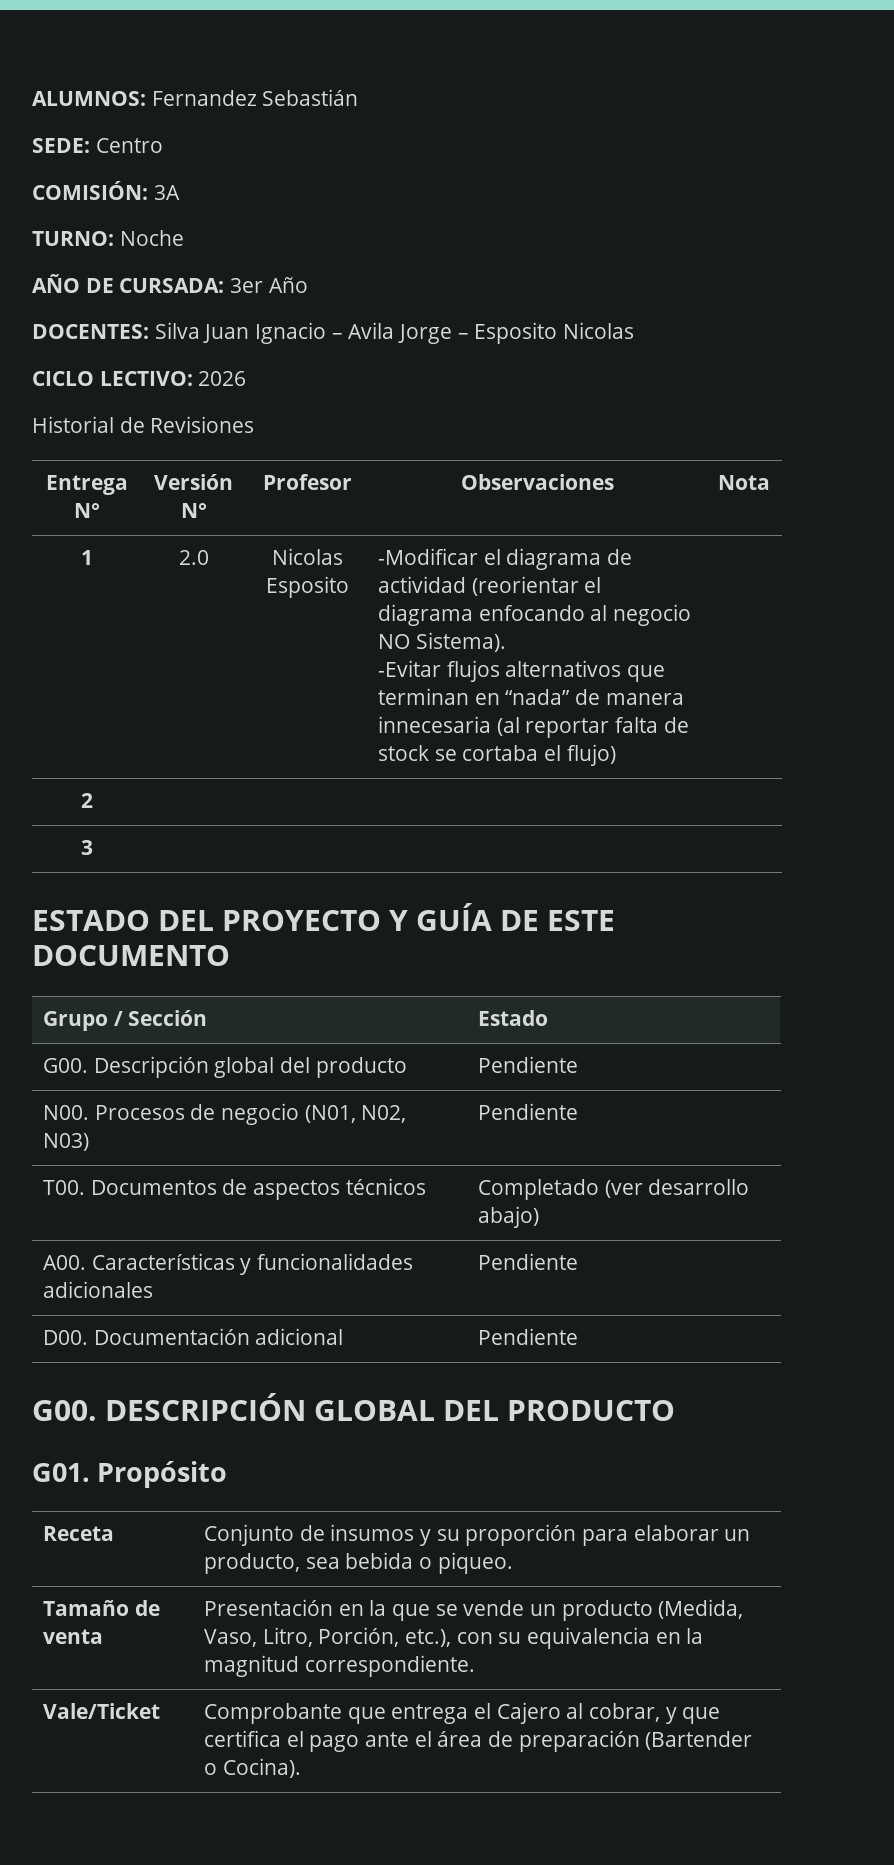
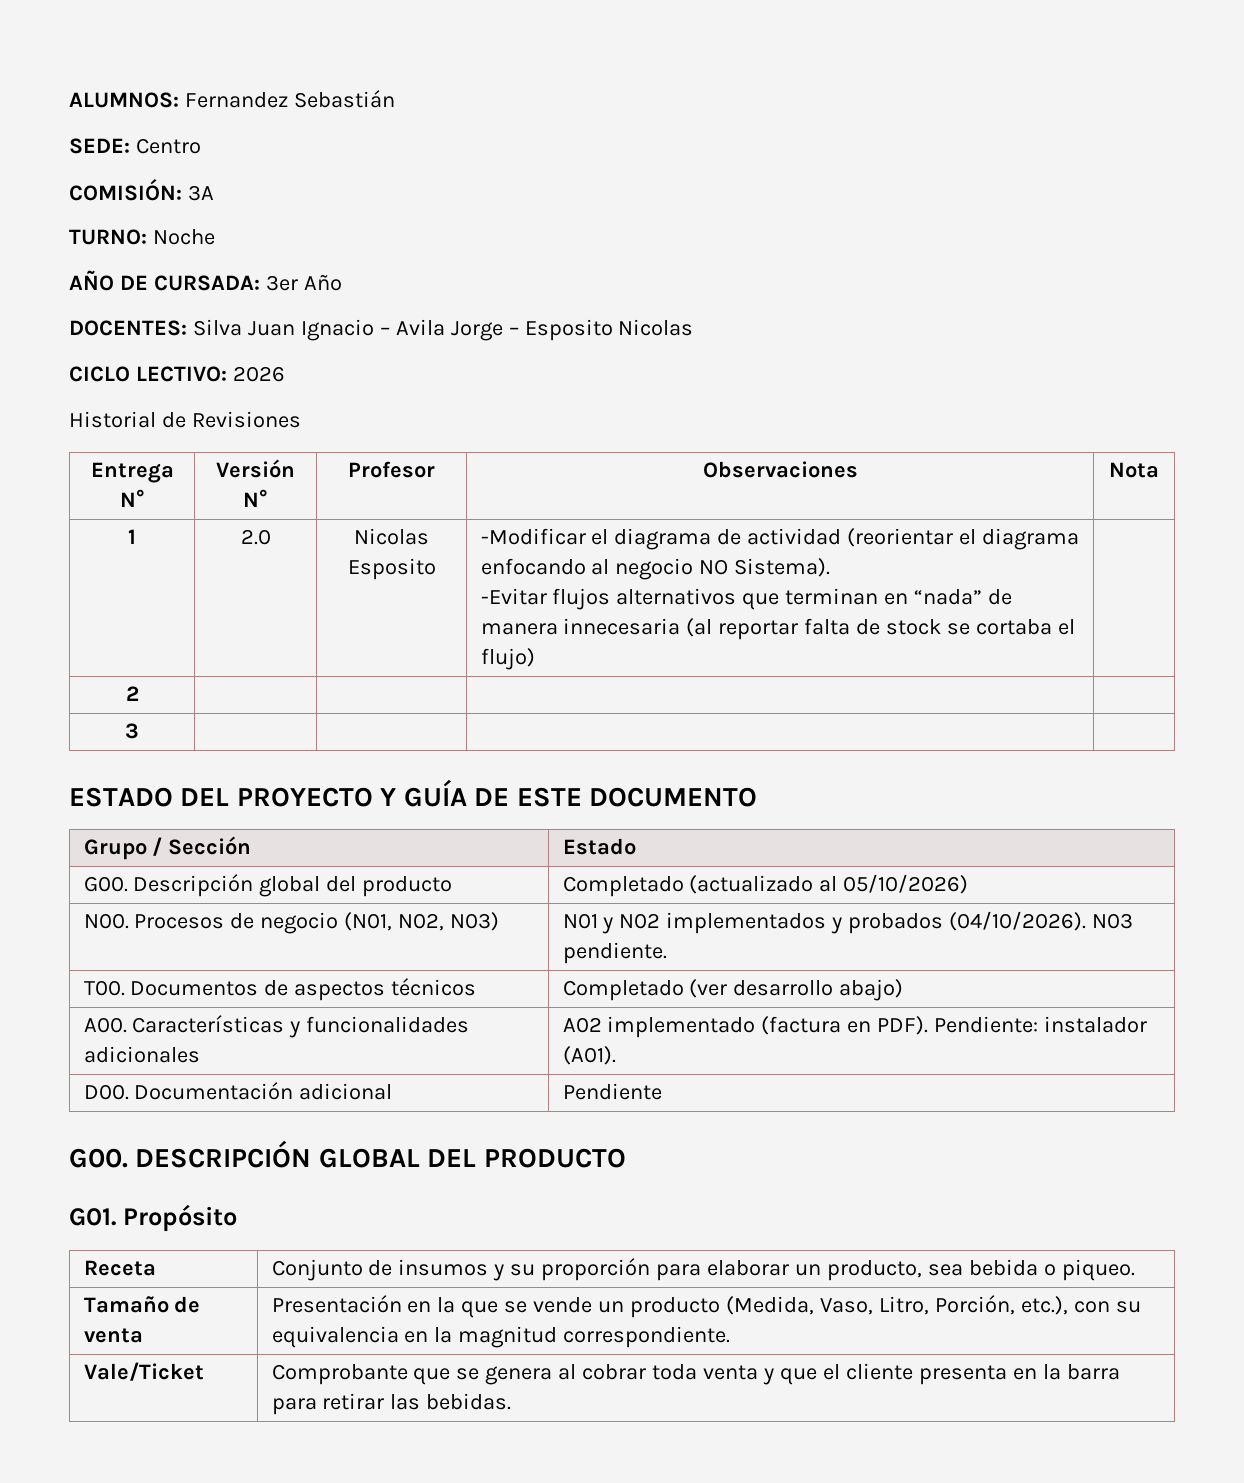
[477,1056,578,1073] Pendiente -> [562,874,969,897] Completado (actualizado al 05/10/2026)
[477,1103,578,1120] Pendiente -> [562,911,1134,934] [562,942,667,964] N01 y N02 implementados y probados (04/10/2026). N03 pendiente.
[477,1253,578,1270] Pendiente -> [562,1016,1148,1038] [562,1046,616,1065] A02 implementado (factura en PDF). Pendiente: instalador (A01).
[391,1702,721,1724] [203,1730,753,1752] [203,1758,301,1778] entrega el Cajero al cobrar, y que certifica el pago ante el área de preparación (Bartender o Cocina). -> [456,1363,1120,1385] [271,1393,512,1415] se genera al cobrar toda venta y que el cliente presenta en la barra para retirar las bebidas.

